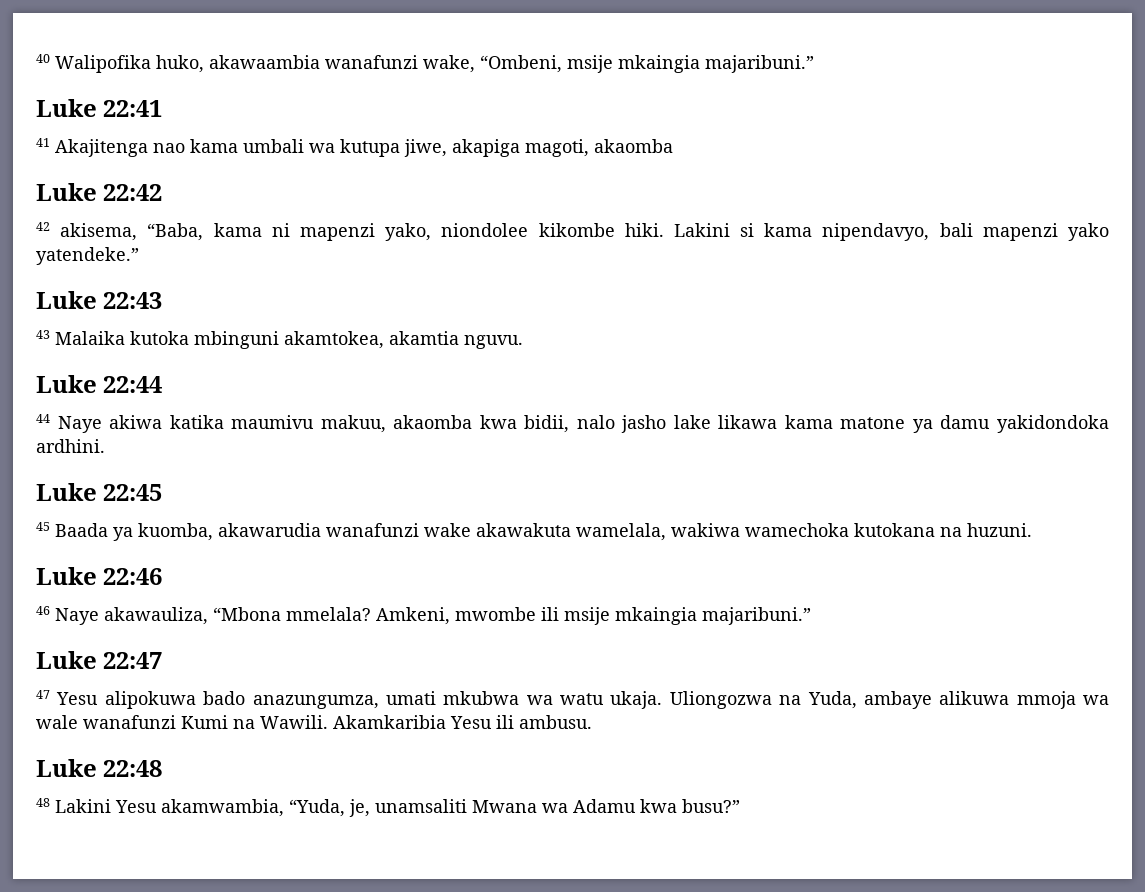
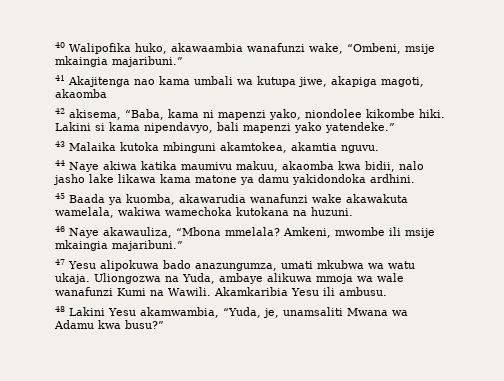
[36,99,163,117] // Luke 22:41 -> (183, 61) none
[36,183,163,201] // Luke 22:42 -> (107, 93) none
[36,291,163,309] // Luke 22:43 -> (395, 127) none
[36,375,163,393] // Luke 22:44 -> (379, 149) none
[36,483,163,501] // Luke 22:45 -> (415, 178) none
[36,567,163,585] // Luke 22:46 -> (353, 211) none
[36,651,163,669] // Luke 22:47 -> (183, 245) none
[36,759,163,777] // Luke 22:48 -> (387, 291) none

